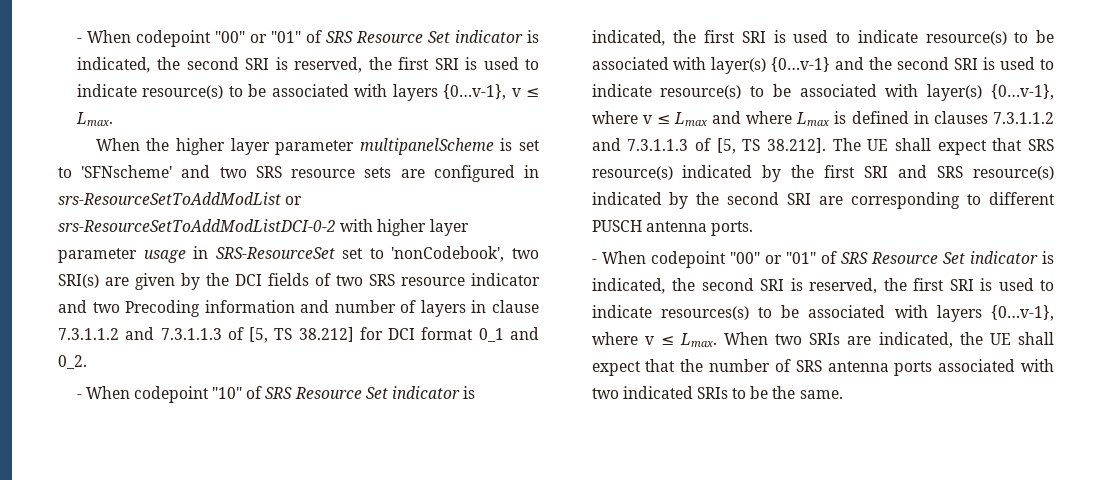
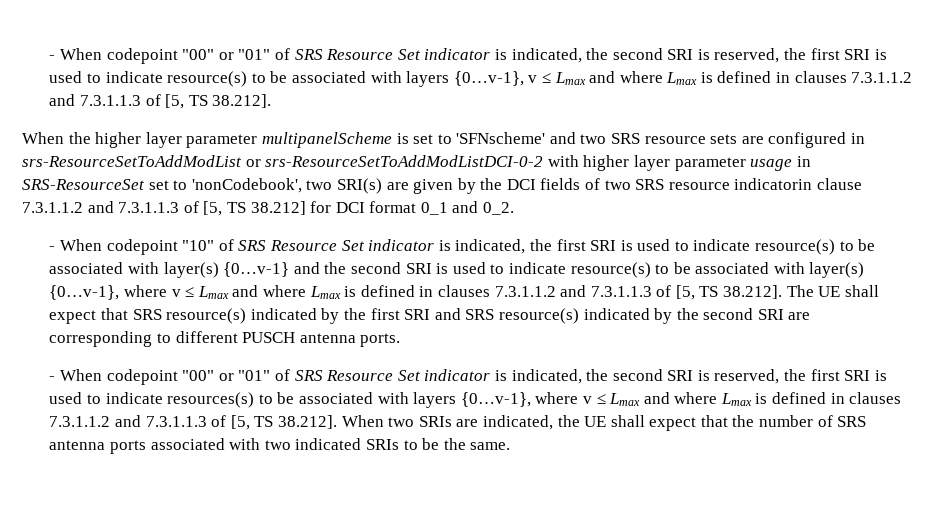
[75,112,113,126] Lmax. -> [554,71,913,85] [49,94,272,109] Lmax and where Lmax is defined in clauses 7.3.1.1.2 and 7.3.1.1.3 of [5, TS 38.212].
[471,273,540,286] [58,300,487,317] indicator and two Precoding information and number of layers in -> [734,178,813,190] indicatorin
[679,333,717,347] Lmax. -> [609,392,902,406] [49,415,337,430] Lmax and where Lmax is defined in clauses 7.3.1.1.2 and 7.3.1.1.3 of [5, TS 38.212].

